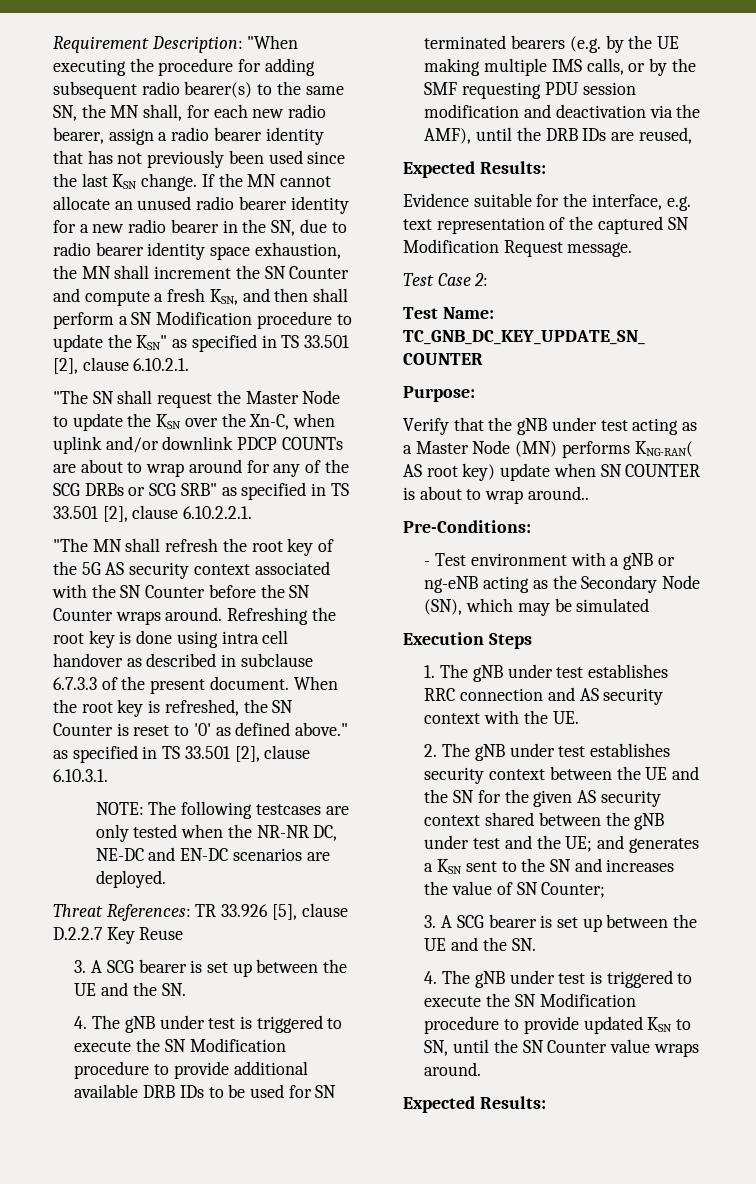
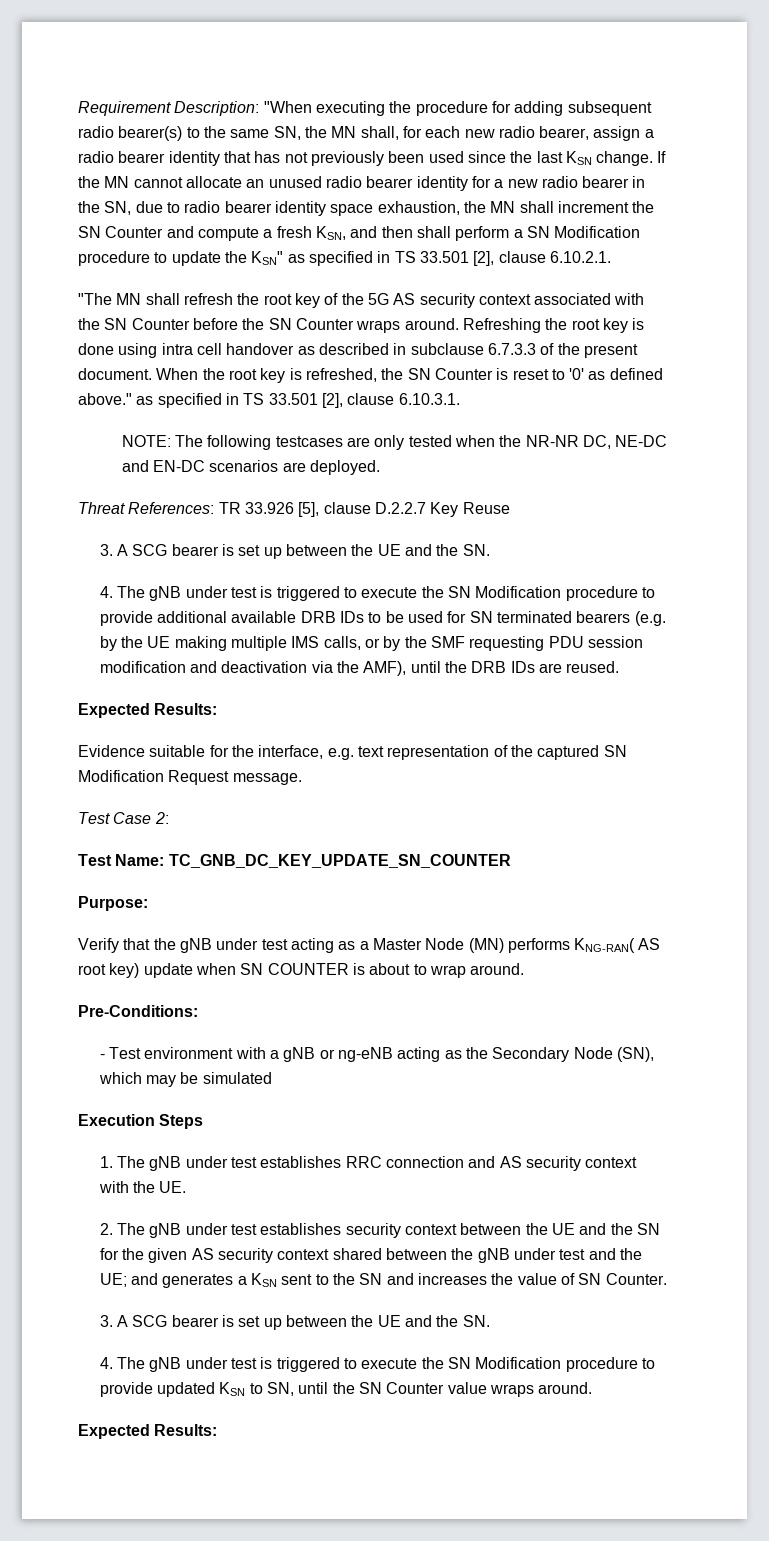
[53,390,341,408] [53,413,336,431] [53,436,343,454] [53,459,349,477] [53,482,349,500] [53,505,253,522] // "The SN shall request the Master Node to update the KSN over the Xn-C, when uplink and/or downlink PDCP COUNTs are about to wrap around for any of the SCG DRBs or SCG SRB" as specified in TS 33.501 [2], clause 6.10.2.2.1. -> (611, 257) none
[638,127,692,144] reused, -> [566,661,620,673] reused.
[527,486,589,500] around.. -> [470,963,525,975] around.
[541,882,606,898] Counter; -> [605,1273,667,1285] Counter.

